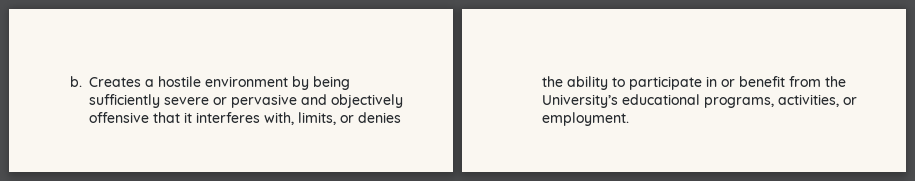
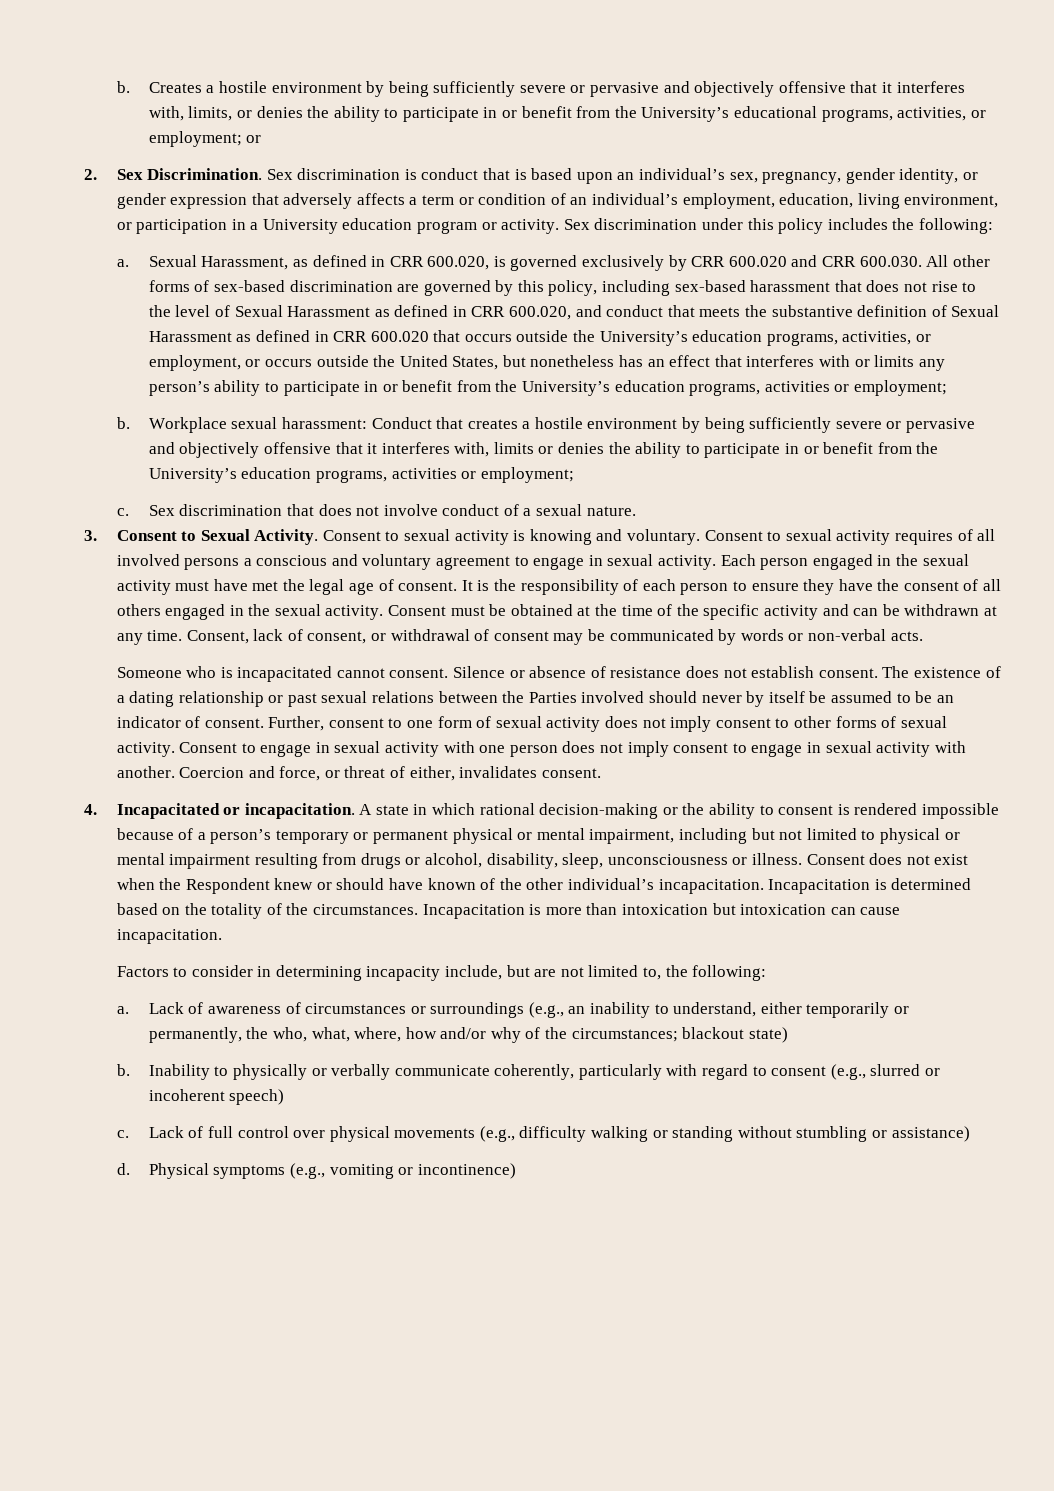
[541,112,629,126] employment. -> [148,131,262,147] [84,168,978,184] [116,193,999,209] [116,218,993,234] [116,255,990,271] [148,280,977,296] [148,305,1000,320] [148,330,932,346] [148,355,945,371] [148,380,948,396] [116,417,976,433] [148,442,939,458] [148,467,574,483] [116,504,636,516] [84,529,996,545] [116,554,969,570] [116,579,1002,595] [116,604,997,620] [116,629,923,645] [116,666,1001,682] [116,691,954,707] [116,716,947,732] [116,741,966,757] [116,766,601,781] [84,803,999,819] [116,828,960,844] [116,853,969,869] [116,878,972,894] [116,903,901,919] [116,929,222,944] [116,965,767,981] [116,1002,910,1018] [148,1027,788,1043] [116,1064,941,1080] [148,1089,285,1105] [116,1126,970,1142] [116,1163,516,1179] employment; or // 2. Sex Discrimination. Sex discrimination is conduct that is based upon an individual’s sex, pregnancy, gender identity, or gender expression that adversely affects a term or condition of an individual’s employment, education, living environment, or participation in a University education program or activity. Sex discrimination under this policy includes the following: // a. Sexual Harassment, as defined in CRR 600.020, is governed exclusively by CRR 600.020 and CRR 600.030. All other forms of sex-based discrimination are governed by this policy, including sex-based harassment that does not rise to the level of Sexual Harassment as defined in CRR 600.020, and conduct that meets the substantive definition of Sexual Harassment as defined in CRR 600.020 that occurs outside the University’s education programs, activities, or employment, or occurs outside the United States, but nonetheless has an effect that interferes with or limits any person’s ability to participate in or benefit from the University’s education programs, activities or employment; // b. Workplace sexual harassment: Conduct that creates a hostile environment by being sufficiently severe or pervasive and objectively offensive that it interferes with, limits or denies the ability to participate in or benefit from the University’s education programs, activities or employment; // c. Sex discrimination that does not involve conduct of a sexual nature. // 3. Consent to Sexual Activity. Consent to sexual activity is knowing and voluntary. Consent to sexual activity requires of all involved persons a conscious and voluntary agreement to engage in sexual activity. Each person engaged in the sexual activity must have met the legal age of consent. It is the responsibility of each person to ensure they have the consent of all others engaged in the sexual activity. Consent must be obtained at the time of the specific activity and can be withdrawn at any time. Consent, lack of consent, or withdrawal of consent may be communicated by words or non-verbal acts. // Someone who is incapacitated cannot consent. Silence or absence of resistance does not establish consent. The existence of a dating relationship or past sexual relations between the Parties involved should never by itself be assumed to be an indicator of consent. Further, consent to one form of sexual activity does not imply consent to other forms of sexual activity. Consent to engage in sexual activity with one person does not imply consent to engage in sexual activity with another. Coercion and force, or threat of either, invalidates consent. // 4. Incapacitated or incapacitation. A state in which rational decision-making or the ability to consent is rendered impossible because of a person’s temporary or permanent physical or mental impairment, including but not limited to physical or mental impairment resulting from drugs or alcohol, disability, sleep, unconsciousness or illness. Consent does not exist when the Respondent knew or should have known of the other individual’s incapacitation. Incapacitation is determined based on the totality of the circumstances. Incapacitation is more than intoxication but intoxication can cause incapacitation. // Factors to consider in determining incapacity include, but are not limited to, the following: // a. Lack of awareness of circumstances or surroundings (e.g., an inability to understand, either temporarily or permanently, the who, what, where, how and/or why of the circumstances; blackout state) // b. Inability to physically or verbally communicate coherently, particularly with regard to consent (e.g., slurred or incoherent speech) // c. Lack of full control over physical movements (e.g., difficulty walking or standing without stumbling or assistance) // d. Physical symptoms (e.g., vomiting or incontinence)

